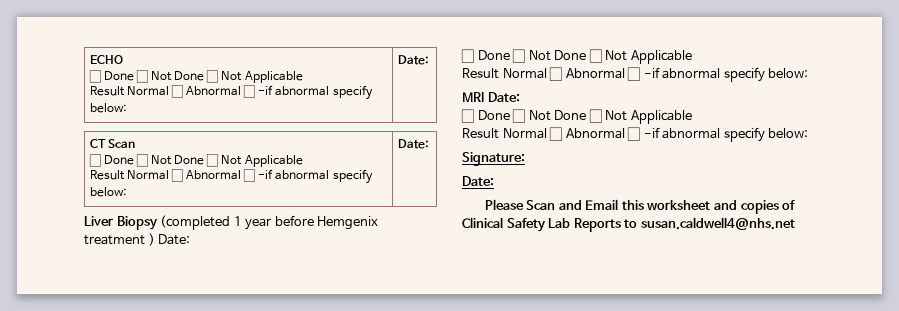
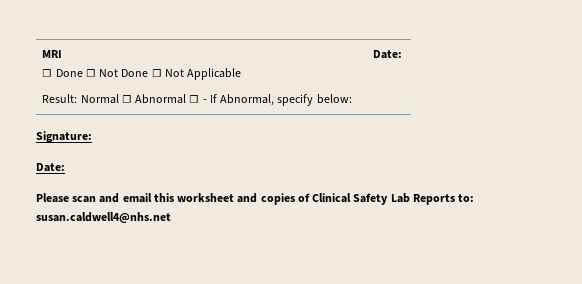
[89,55,123,64] [88,70,303,83] [89,85,373,100] [89,103,127,113] [397,55,429,65] [89,139,135,148] [88,154,303,167] [89,169,373,184] [89,187,127,197] [397,139,429,149] [84,215,379,230] [84,233,191,246] [461,49,692,64] [462,67,809,82] [462,92,520,102] [461,109,692,124] [462,127,809,142] ECHO // ☐ Done ☐ Not Done ☐ Not Applicable // Result Normal ☐ Abnormal ☐ -if abnormal specify below: | Date: // CT Scan // ☐ Done ☐ Not Done ☐ Not Applicable // Result Normal ☐ Abnormal ☐ -if abnormal specify below: | Date: // Liver Biopsy (completed 1 year before Hemgenix treatment ) Date: // ☐ Done ☐ Not Done ☐ Not Applicable // Result Normal ☐ Abnormal ☐ -if abnormal specify below: // MRI Date: // ☐ Done ☐ Not Done ☐ Not Applicable // Result Normal ☐ Abnormal ☐ -if abnormal specify below: -> [42,50,63,58] [42,68,242,80] [42,94,352,106] [373,50,403,59] MRI // ☐ Done ☐ Not Done ☐ Not Applicable // Result: Normal ☐ Abnormal ☐ - If Abnormal, specify below: | Date:
[526,199,619,210] Scan and Email -> [72,193,152,203] scan and email
[624,219,638,228] to -> [458,194,475,202] to:

